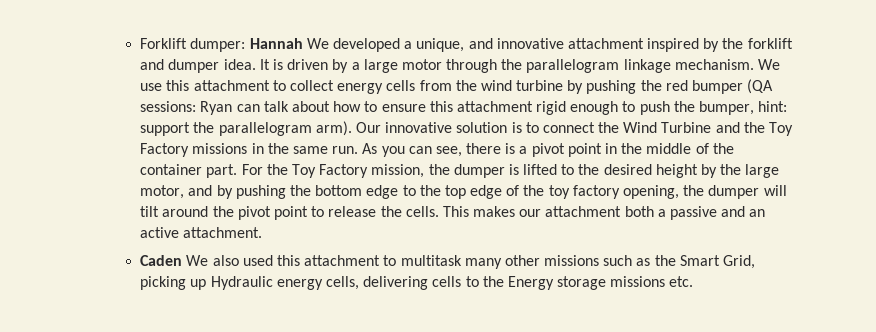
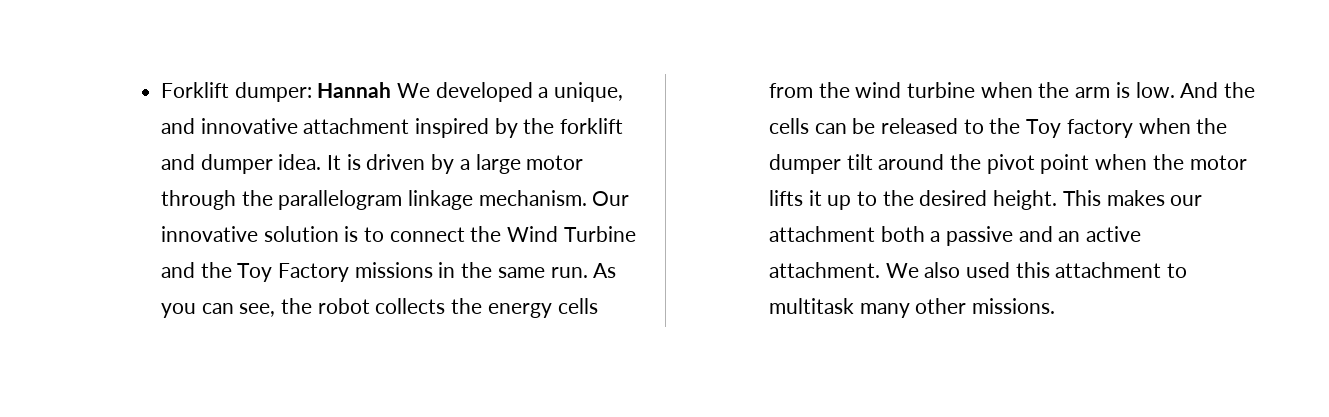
[757,59,780,70] [140,79,774,94] [140,101,788,115] [140,121,352,136] We use this attachment to collect energy cells from the wind turbine by pushing the red bumper (QA sessions: Ryan can talk about how to ensure this attachment rigid enough to push the bumper, hint: support the parallelogram arm). -> (587, 198) none
[466,143,734,157] [140,164,780,178] [140,185,787,199] there is a pivot point in the middle of the container part. For the Toy Factory mission, the dumper is lifted to the desired height by the large motor, and by pushing the bottom edge to the top edge of the toy factory opening, the dumper will -> [281,298,598,318] [769,82,1255,98] [769,118,1228,138] [769,154,842,174] the robot collects the energy cells from the wind turbine when the arm is low. And the cells can be released to the Toy factory when the dumper
[311,206,439,217] to release the cells. -> [1095,154,1247,170] [769,190,1058,210] when the motor lifts it up to the desired height.
[140,255,183,266] // Caden -> (881, 270) none
[544,255,755,269] [140,276,694,290] missions such as the Smart Grid, picking up Hydraulic energy cells, delivering cells to the Energy storage missions etc. -> [972,298,1056,314] missions.

